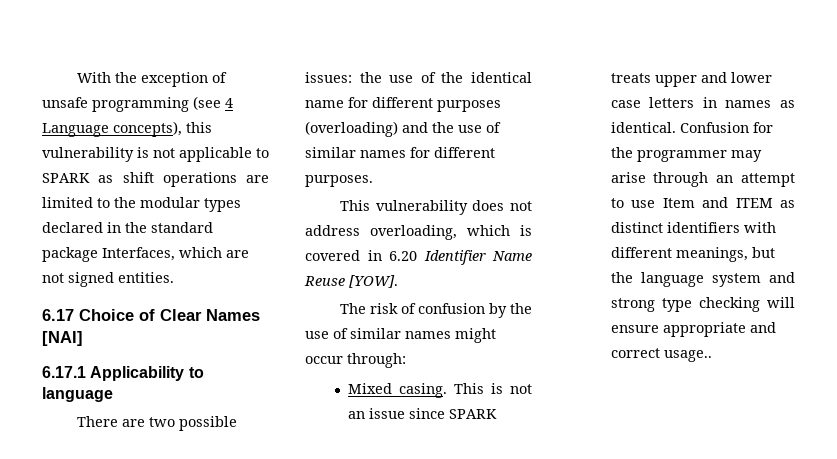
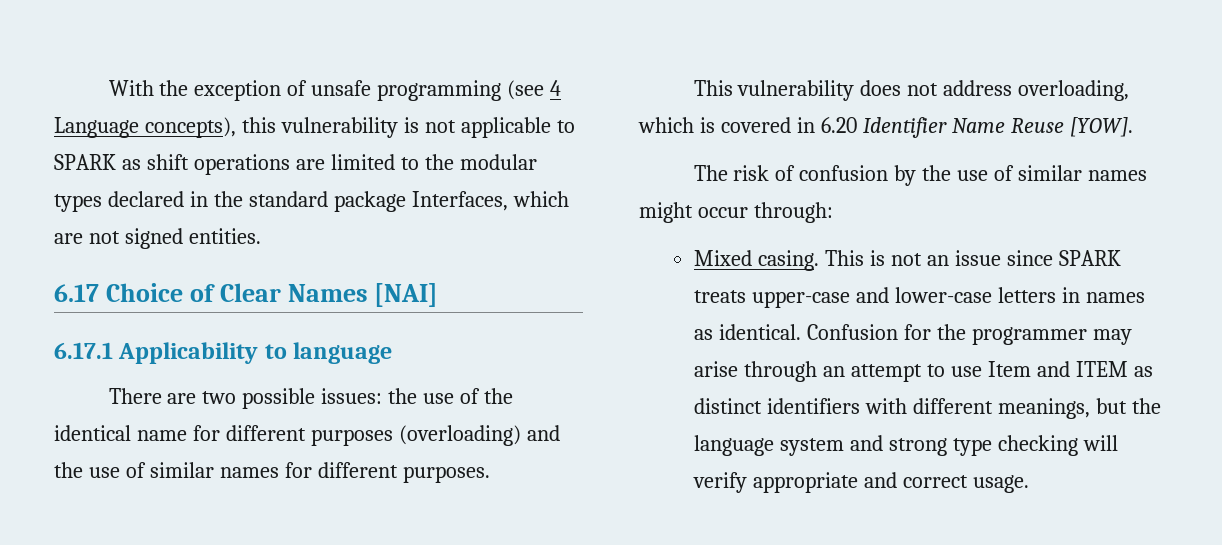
[654,72,772,87] [610,100,641,108] upper and lower case -> [752,287,992,308] upper-case and lower-case
[610,325,659,333] ensure -> [693,472,748,493] verify
[663,350,712,362] usage.. -> [972,475,1029,493] usage.

